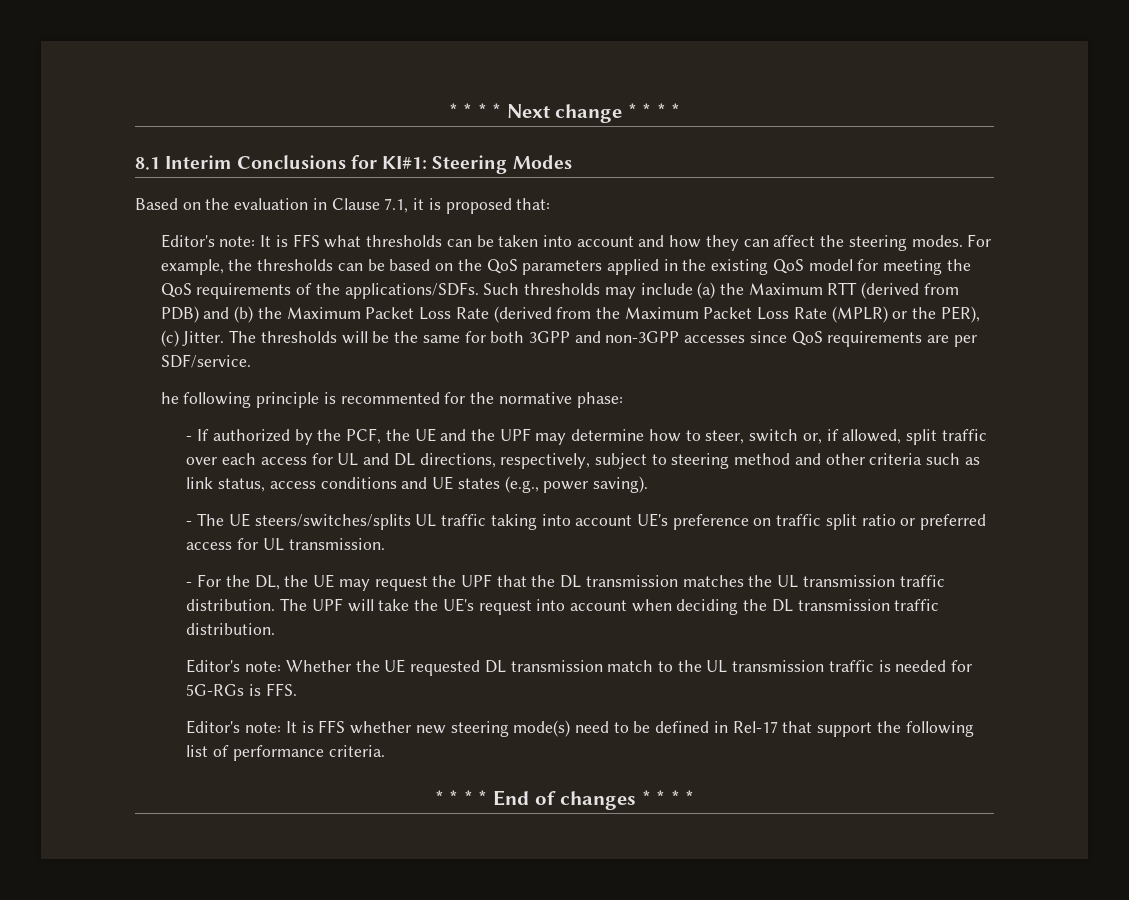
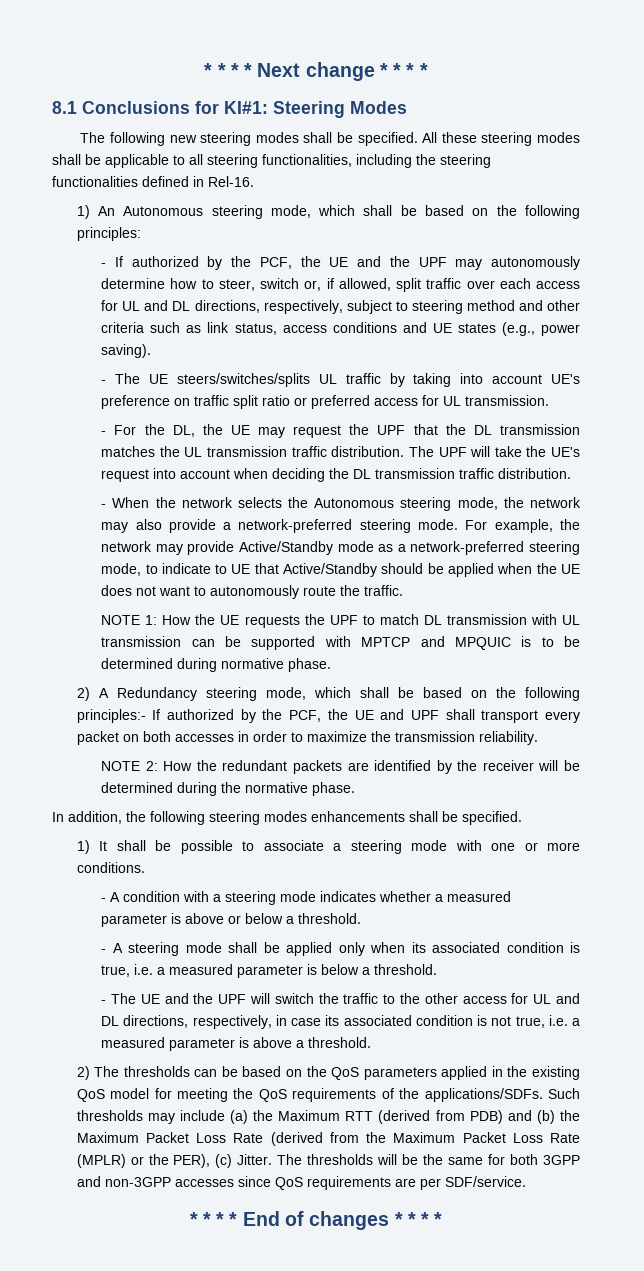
[165,155,232,169] Interim -> (77, 107) none
[135,198,551,214] [160,234,992,251] [160,259,253,275] Based on the evaluation in Clause 7.1, it is proposed that: // Editor's note: It is FFS what thresholds can be taken into account and how they can affect the steering modes. For example, the -> [80,132,580,146] [52,154,491,168] [52,176,254,187] [76,205,580,219] [76,227,141,241] [101,256,581,270] [101,278,581,292] [101,300,580,314] [101,322,580,336] [101,344,152,358] [101,373,581,387] [101,395,550,409] [101,424,580,438] [101,446,581,457] [101,468,572,482] [101,497,581,511] [101,519,580,533] [101,541,580,555] [101,563,580,577] [101,585,404,599] [101,614,580,628] [101,636,581,650] [101,658,332,672] [76,687,580,701] [76,709,580,723] [76,731,538,745] [101,760,580,774] [101,782,356,796] [52,811,522,825] [76,840,580,854] [76,862,145,873] [101,891,512,905] [101,913,362,927] [101,942,581,956] [101,964,438,978] [101,993,580,1004] [101,1015,581,1029] [101,1037,372,1051] [76,1066,120,1080] The following new steering modes shall be specified. All these steering modes shall be applicable to all steering functionalities, including the steering functionalities defined in Rel-16. // 1) An Autonomous steering mode, which shall be based on the following principles: // - If authorized by the PCF, the UE and the UPF may autonomously determine how to steer, switch or, if allowed, split traffic over each access for UL and DL directions, respectively, subject to steering method and other criteria such as link status, access conditions and UE states (e.g., power saving). // - The UE steers/switches/splits UL traffic by taking into account UE's preference on traffic split ratio or preferred access for UL transmission. // - For the DL, the UE may request the UPF that the DL transmission matches the UL transmission traffic distribution. The UPF will take the UE's request into account when deciding the DL transmission traffic distribution. // - When the network selects the Autonomous steering mode, the network may also provide a network-preferred steering mode. For example, the network may provide Active/Standby mode as a network-preferred steering mode, to indicate to UE that Active/Standby should be applied when the UE does not want to autonomously route the traffic. // NOTE 1: How the UE requests the UPF to match DL transmission with UL transmission can be supported with MPTCP and MPQUIC is to be determined during normative phase. // 2) A Redundancy steering mode, which shall be based on the following principles:- If authorized by the PCF, the UE and UPF shall transport every packet on both accesses in order to maximize the transmission reliability. // NOTE 2: How the redundant packets are identified by the receiver will be determined during the normative phase. // In addition, the following steering modes enhancements shall be specified. // 1) It shall be possible to associate a steering mode with one or more conditions. // - A condition with a steering mode indicates whether a measured parameter is above or below a threshold. // - A steering mode shall be applied only when its associated condition is true, i.e. a measured parameter is below a threshold. // - The UE and the UPF will switch the traffic to the other access for UL and DL directions, respectively, in case its associated condition is not true, i.e. a measured parameter is above a threshold. // 2) The
[160,392,623,408] [186,428,987,445] [186,453,980,469] [186,476,648,493] [186,513,987,530] [186,538,385,551] [186,574,945,591] [186,598,940,615] [186,623,276,635] [186,659,973,676] [186,683,297,696] [186,720,974,737] [186,745,385,761] // he following principle is recommented for the normative phase: // - If authorized by the PCF, the UE and the UPF may determine how to steer, switch or, if allowed, split traffic over each access for UL and DL directions, respectively, subject to steering method and other criteria such as link status, access conditions and UE states (e.g., power saving). // - The UE steers/switches/splits UL traffic taking into account UE's preference on traffic split ratio or preferred access for UL transmission. // - For the DL, the UE may request the UPF that the DL transmission matches the UL transmission traffic distribution. The UPF will take the UE's request into account when deciding the DL transmission traffic distribution. // Editor's note: Whether the UE requested DL transmission match to the UL transmission traffic is needed for 5G-RGs is FFS. // Editor's note: It is FFS whether new steering mode(s) need to be defined in Rel-17 that support the following list of performance criteria. -> (526, 1181) none

